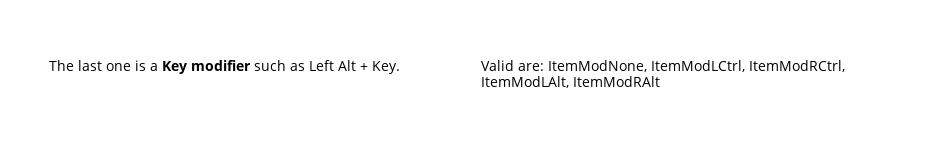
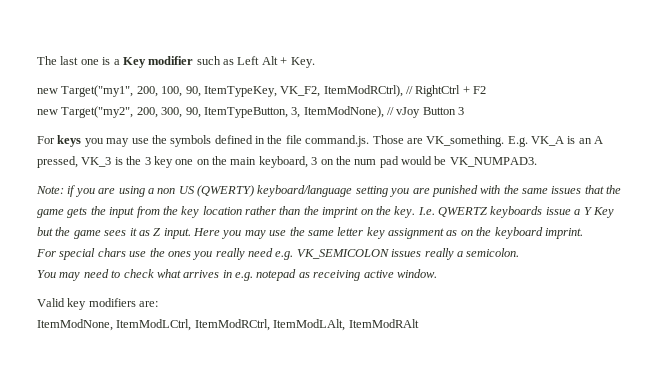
(400, 67) none -> [37,85,487,97] [37,106,465,118] [37,135,604,147] [37,156,537,168] [36,185,622,197] [37,206,614,218] [37,227,583,239] [36,248,520,260] [37,269,437,281] // new Target("my1", 200, 100, 90, ItemTypeKey, VK_F2, ItemModRCtrl), // RightCtrl + F2 // new Target("my2", 200, 300, 90, ItemTypeButton, 3, ItemModNone), // vJoy Button 3 // For keys you may use the symbols defined in the file command.js. Those are VK_something. E.g. VK_A is an A pressed, VK_3 is the 3 key one on the main keyboard, 3 on the num pad would be VK_NUMPAD3. // Note: if you are using a non US (QWERTY) keyboard/language setting you are punished with the same issues that the game gets the input from the key location rather than the imprint on the key. I.e. QWERTZ keyboards issue a Y Key but the game sees it as Z input. Here you may use the same letter key assignment as on the keyboard imprint. // For special chars use the ones you really need e.g. VK_SEMICOLON issues really a semicolon. // You may need to check what arrives in e.g. notepad as receiving active window.
(514, 65) none -> [67,298,136,310] key modifiers
(544, 67) none -> (159, 304) //

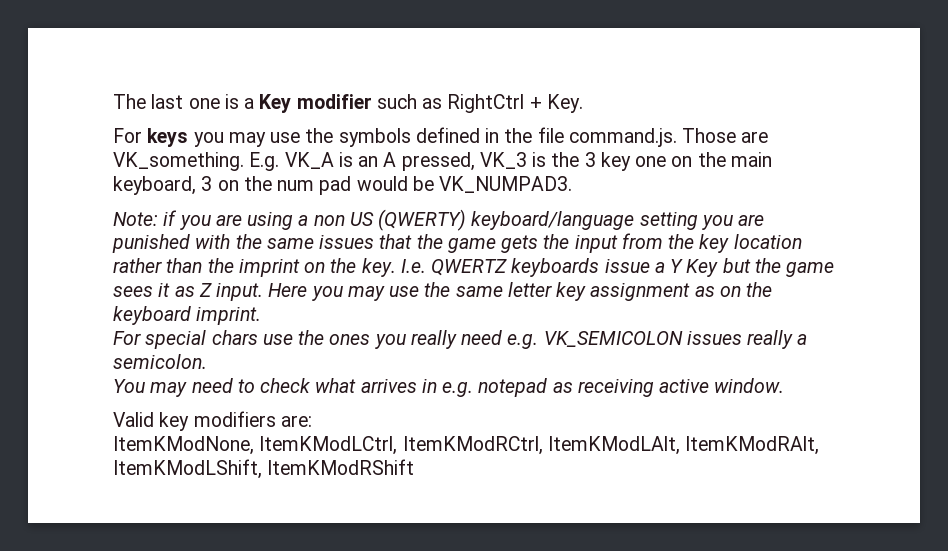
[237,56,278,65] Left Alt -> [447,94,525,113] RightCtrl
[37,85,487,97] [37,106,465,118] // new Target("my1", 200, 100, 90, ItemTypeKey, VK_F2, ItemModRCtrl), // RightCtrl + F2 // new Target("my2", 200, 300, 90, ItemTypeButton, 3, ItemModNone), // vJoy Button 3 -> (583, 103) none
[37,319,419,331] ItemModNone, ItemModLCtrl, ItemModRCtrl, ItemModLAlt, ItemModRAlt -> [113,436,820,455] [113,459,415,479] ItemKModNone, ItemKModLCtrl, ItemKModRCtrl, ItemKModLAlt, ItemKModRAlt, ItemKModLShift, ItemKModRShift

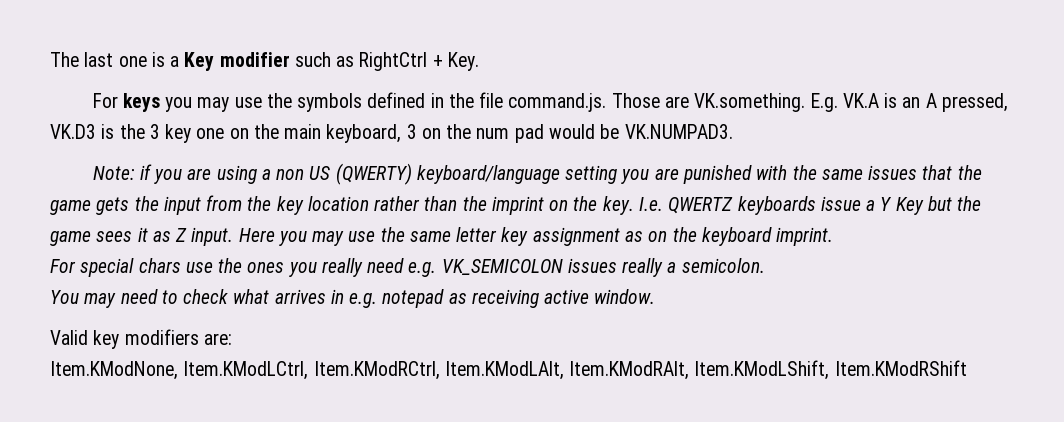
[113,152,334,171] VK_something. E.g. VK_A -> [694,93,879,112] VK.something. E.g. VK.A
[479,152,527,169] VK_3 -> [50,124,96,139] VK.D3
[439,176,573,193] VK_NUMPAD3. -> [624,124,733,139] VK.NUMPAD3.
[113,436,820,455] [113,459,415,479] ItemKModNone, ItemKModLCtrl, ItemKModRCtrl, ItemKModLAlt, ItemKModRAlt, ItemKModLShift, ItemKModRShift -> [50,360,967,380] Item.KModNone, Item.KModLCtrl, Item.KModRCtrl, Item.KModLAlt, Item.KModRAlt, Item.KModLShift, Item.KModRShift

